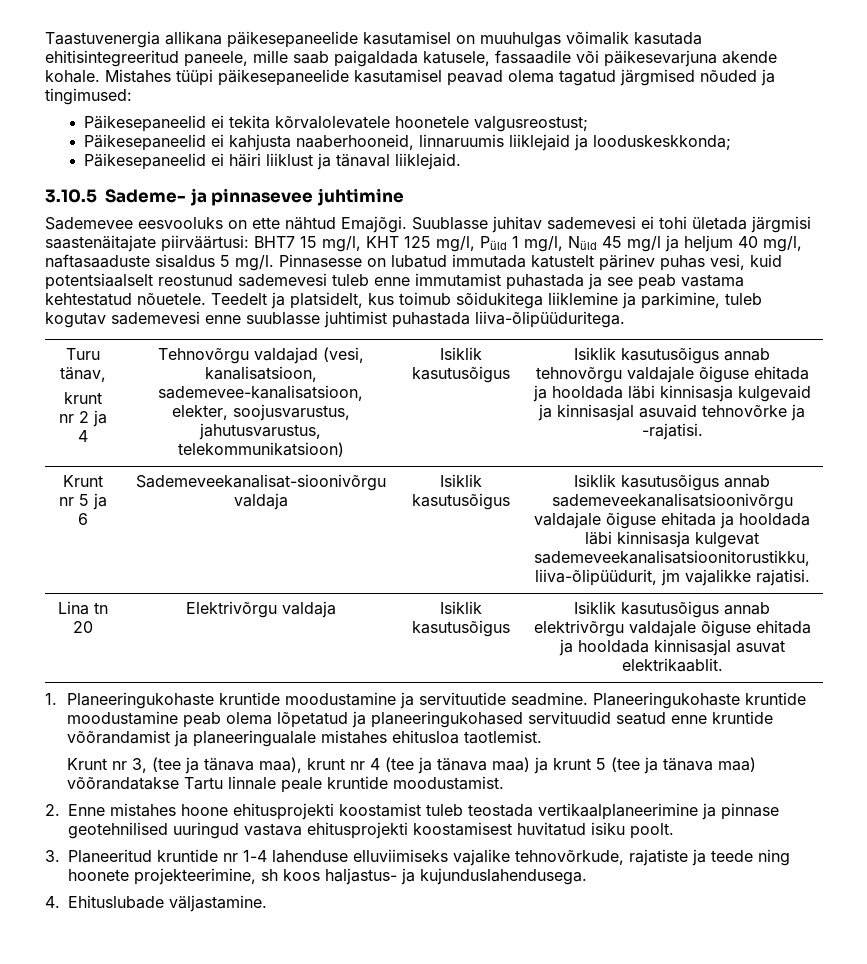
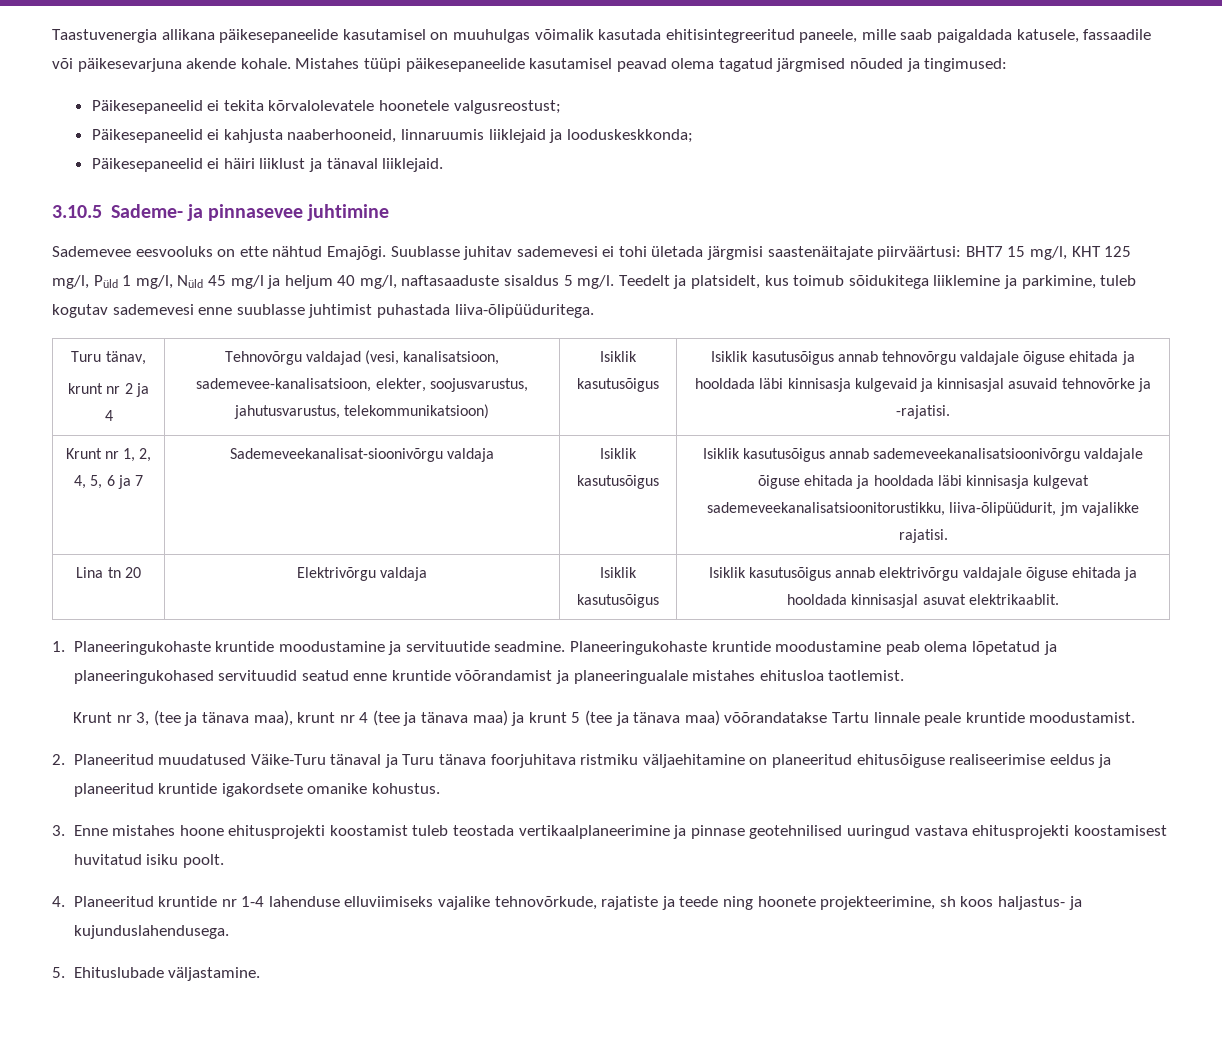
[279,254,782,271] [45,273,744,290] [45,293,206,306] Pinnasesse on lubatud immutada katustelt pärinev puhas vesi, kuid potentsiaalselt reostunud sademevesi tuleb enne immutamist puhastada ja see peab vastama kehtestatud nõuetele. -> (615, 282) none
[79,493,107,510] [78,513,88,525] 5 ja 6 -> [123,448,152,462] [74,475,143,489] 1, 2, 4, 5, 6 ja 7
(60, 810) none -> [73,754,1112,768] [73,783,440,797] [52,825,65,836] Planeeritud muudatused Väike-Turu tänaval ja Turu tänava foorjuhitava ristmiku väljaehitamine on planeeritud ehitusõiguse realiseerimise eeldus ja planeeritud kruntide igakordsete omanike kohustus. // 3.
[45,850,60,862] 3. -> [52,896,65,907] 4.
[45,896,60,908] 4. -> [52,967,65,978] 5.

